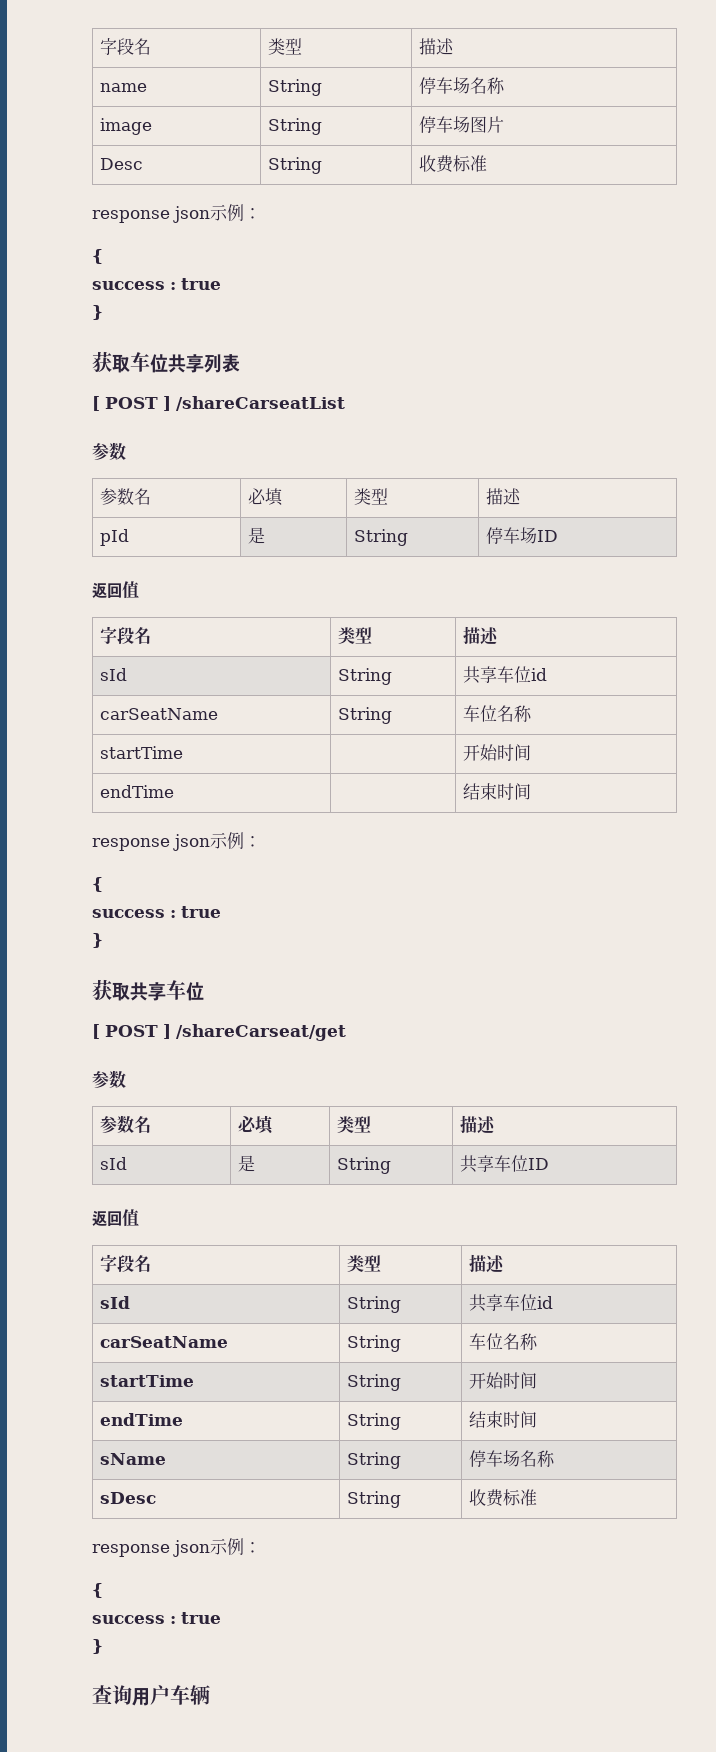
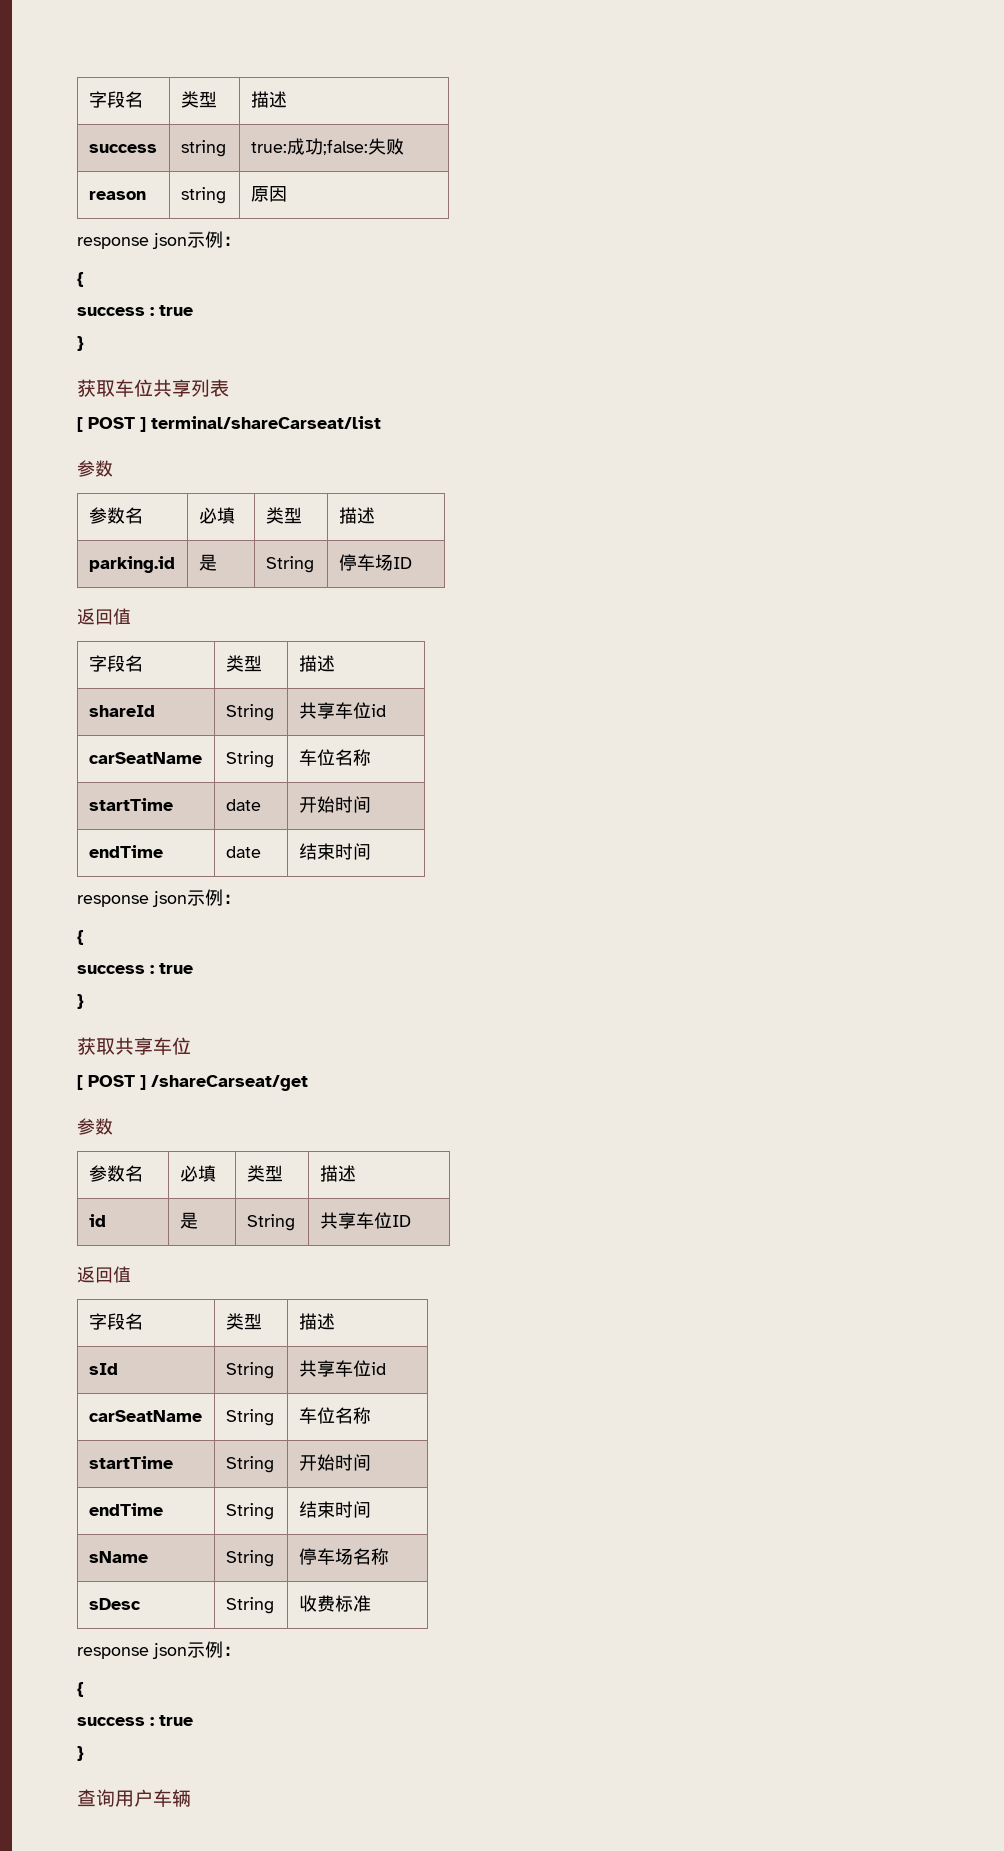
[100,38,152,55] [268,38,303,55] [419,38,455,55] [100,83,148,92] [268,79,323,96] [419,77,506,94] [100,118,153,135] [268,118,323,135] [419,116,505,133] [100,158,144,170] [268,157,323,174] [419,155,488,173] 字段名 | 类型 | 描述 // name | String | 停车场名称 // image | String | 停车场图片 // Desc | String | 收费标准 -> [88,91,143,108] [180,91,217,108] [250,91,287,108] [88,144,157,153] [180,140,226,157] [250,138,404,155] [88,191,146,200] [180,187,226,204] [250,186,287,202] 字段名 | 类型 | 描述 // success | string | true:成功;false:失败 // reason | string | 原因
[176,396,345,411] [92,442,126,461] [100,488,152,505] [248,488,285,506] [354,488,389,505] [486,488,522,505] [100,529,130,546] /shareCarseatList // 参数 // 参数名 | 必填 | 类型 | 描述 // pId -> [151,416,381,429] [77,460,113,477] [88,507,143,524] [198,507,235,524] [265,507,302,524] [338,507,375,524] [88,556,175,573] terminal/shareCarseat/list // 参数 // 参数名 | 必填 | 类型 | 描述 // parking.id
[100,668,128,681] [338,668,393,685] [463,666,548,684] [100,708,219,720] [338,707,393,724] [463,705,533,722] [100,746,184,759] [463,744,532,761] [100,785,175,798] sId | String | 共享车位id // carSeatName | String | 车位名称 // startTime | | 开始时间 // endTime | -> [88,705,155,717] [225,704,274,721] [298,702,386,719] [88,752,202,764] [225,751,274,768] [298,749,371,766] [88,798,173,811] [225,799,261,811] [298,796,371,813] [88,845,163,858] [225,846,261,858] shareId | String | 共享车位id // carSeatName | String | 车位名称 // startTime | date | 开始时间 // endTime | date
[100,1157,128,1170] sId -> [88,1214,106,1227] id

